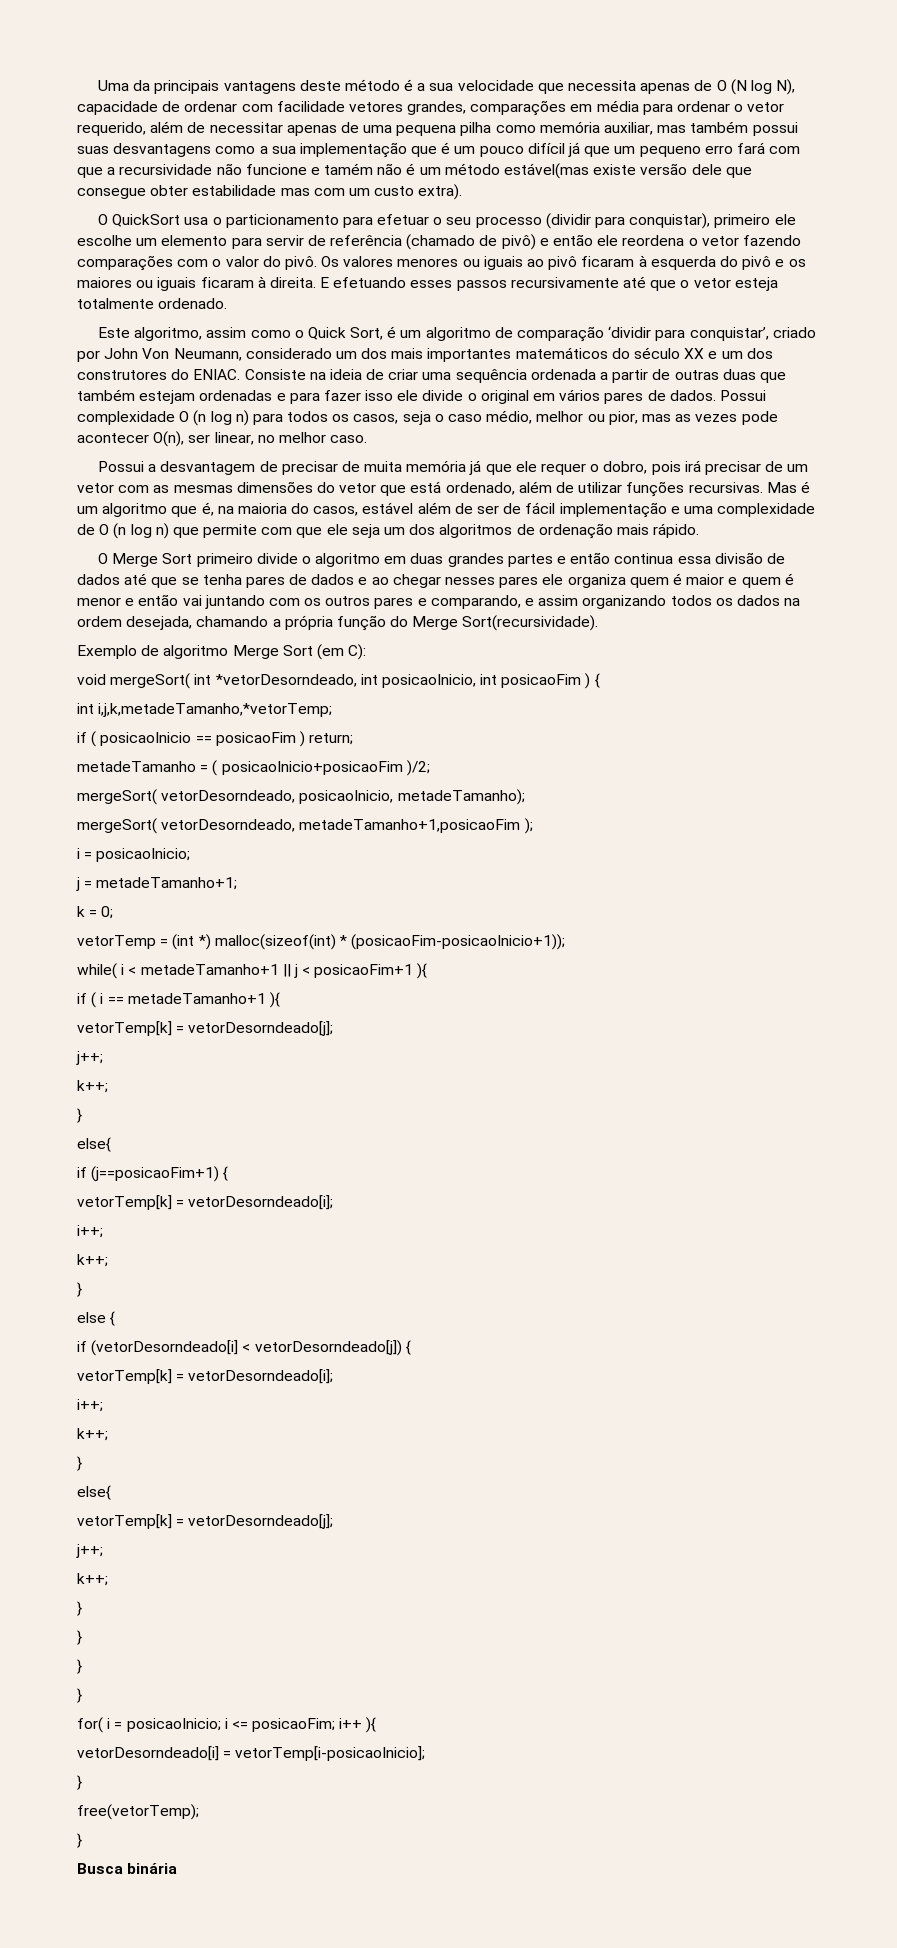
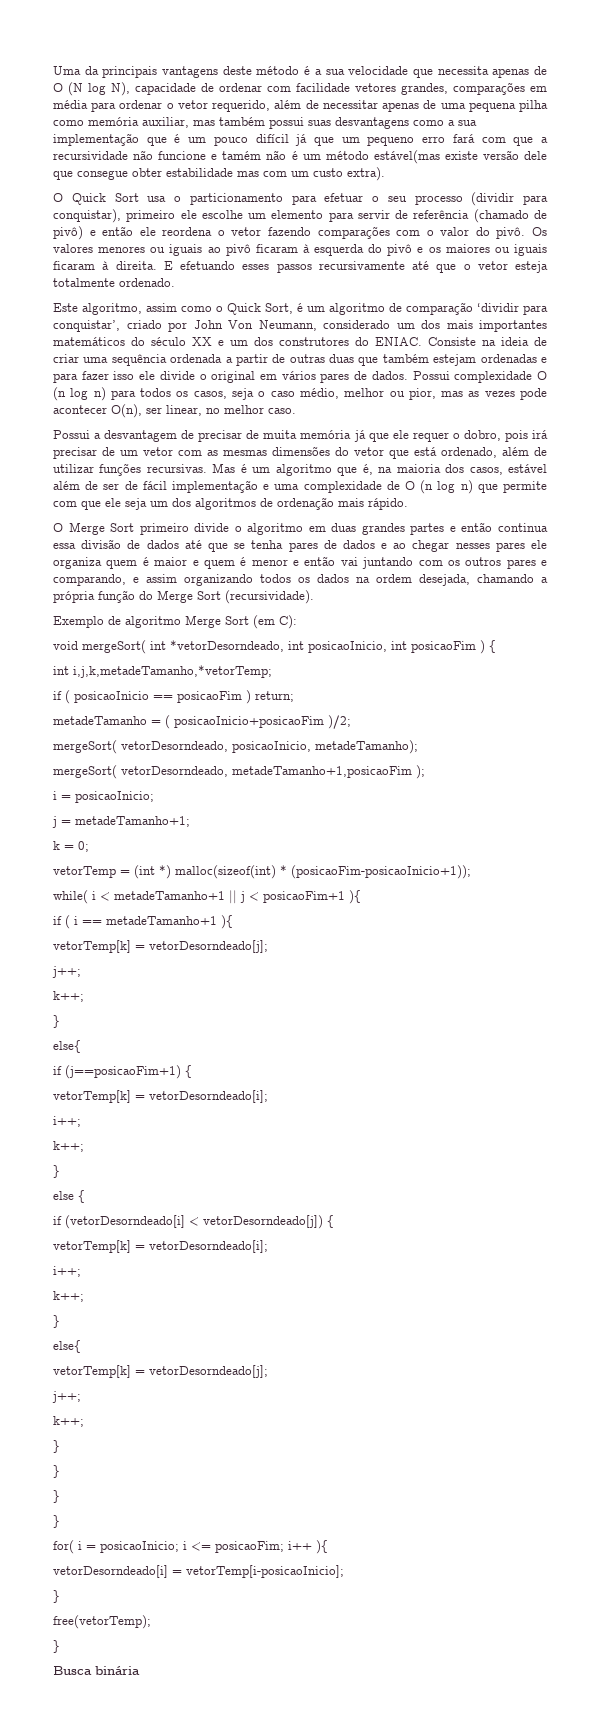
[112,214,181,227] QuickSort -> [71,193,139,205] Quick Sort
[291,503,310,514] do -> [445,464,465,473] dos
[462,615,599,631] Sort(recursividade). -> [197,590,314,604] Sort (recursividade).

